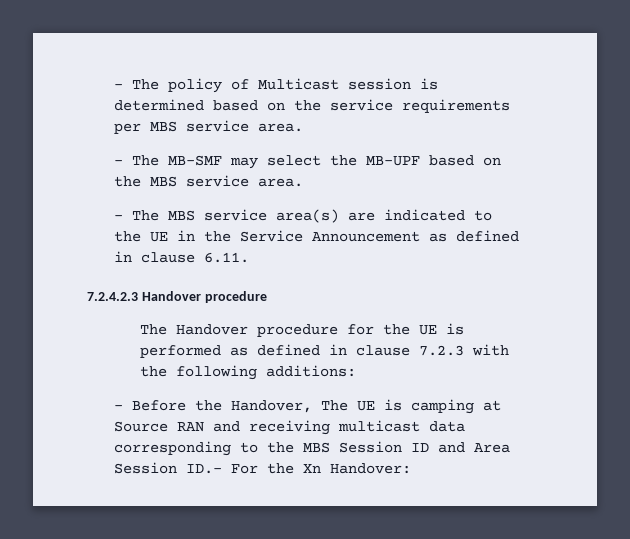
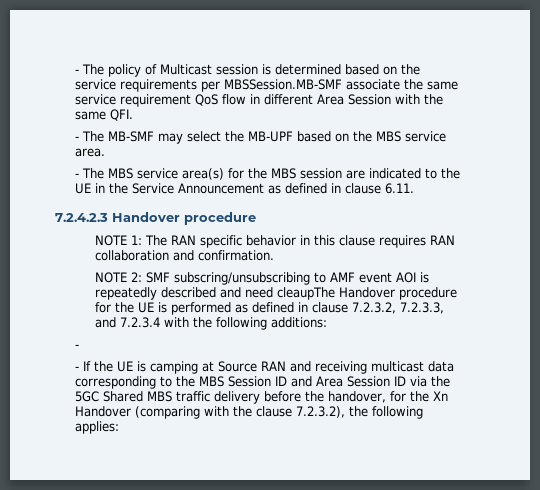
[149,120,303,132] MBS service area. -> [223,79,458,90] [74,94,443,107] [74,109,133,121] MBSSession.MB-SMF associate the same service requirement QoS flow in different Area Session with the same QFI.
(339, 216) none -> [227,168,342,179] for the MBS session
[140,324,168,335] The -> [94,235,455,248] [94,250,274,261] [94,272,429,285] [94,287,335,300] NOTE 1: The RAN specific behavior in this clause requires RAN collaboration and confirmation. // NOTE 2: SMF subscring/unsubscribing to AMF event AOI is repeatedly described and need cleaupThe
[419,345,465,356] 7.2.3 -> [351,302,444,314] [94,317,160,328] 7.2.3.2, 7.2.3.3, and 7.2.3.4
[131,400,348,413] Before the Handover, The -> [74,361,113,372] // - If the
[185,463,411,474] ID.- For the Xn Handover: -> [393,376,450,387] [74,391,448,404] [74,406,423,419] [74,421,119,434] ID via the 5GC Shared MBS traffic delivery before the handover, for the Xn Handover (comparing with the clause 7.2.3.2), the following applies:

